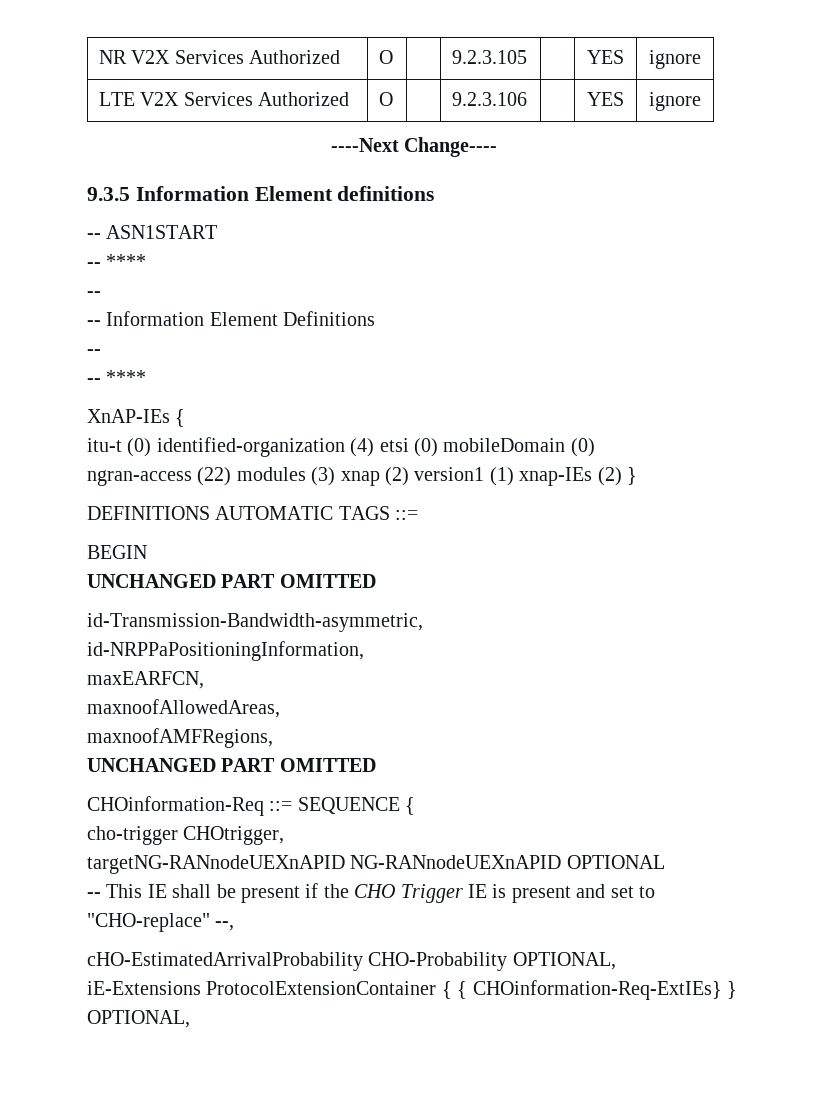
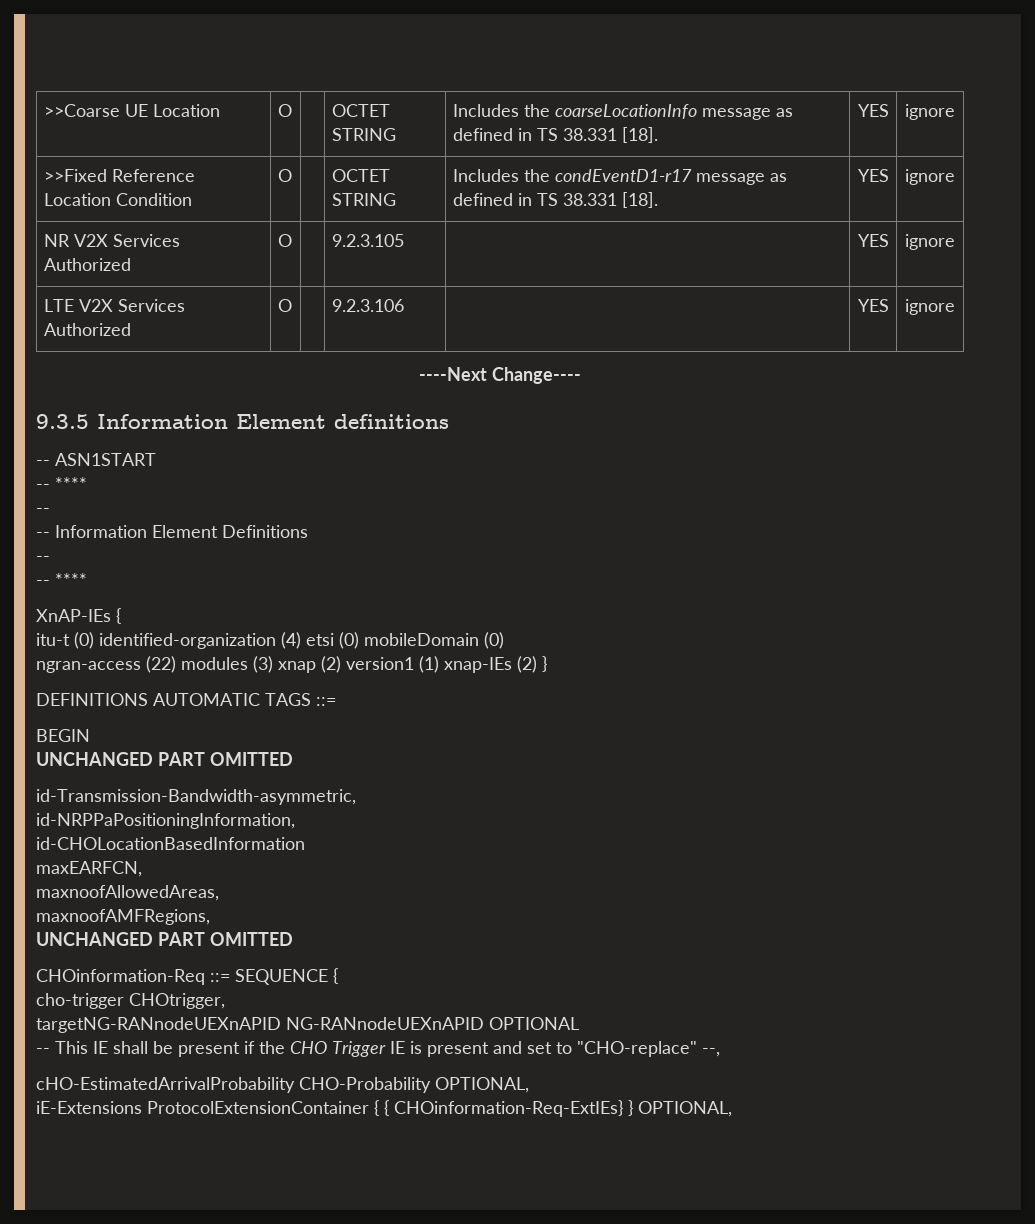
(99, 57) none -> [43,104,220,117] [277,104,292,117] [331,104,390,117] [331,128,396,141] [452,104,793,120] [452,127,658,143] [857,104,889,117] [905,104,955,120] [43,169,195,182] [43,193,192,206] [277,169,292,182] [331,169,390,182] [331,193,396,206] [452,169,787,185] [452,192,658,208] [857,169,889,182] [905,169,955,185] >>Coarse UE Location | O | | OCTET STRING | Includes the coarseLocationInfo message as defined in TS 38.331 [18]. | YES | ignore // >>Fixed Reference Location Condition | O | | OCTET STRING | Includes the condEventD1-r17 message as defined in TS 38.331 [18]. | YES | ignore //
(364, 651) none -> [36,837,305,850] // id-CHOLocationBasedInformation

